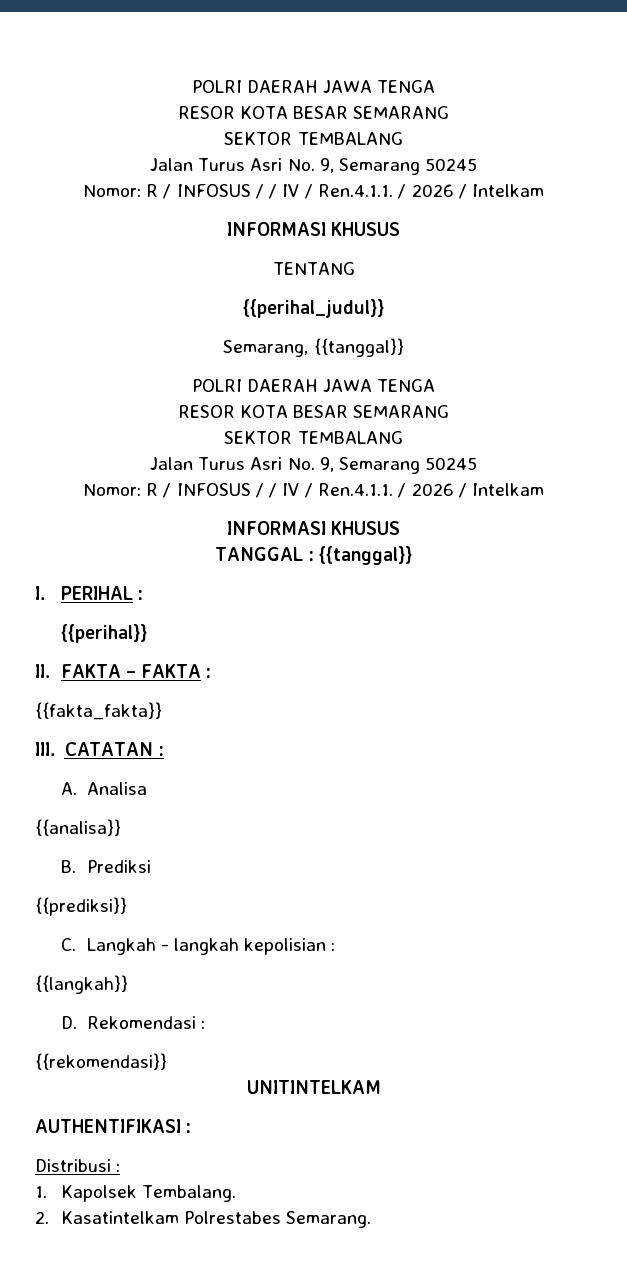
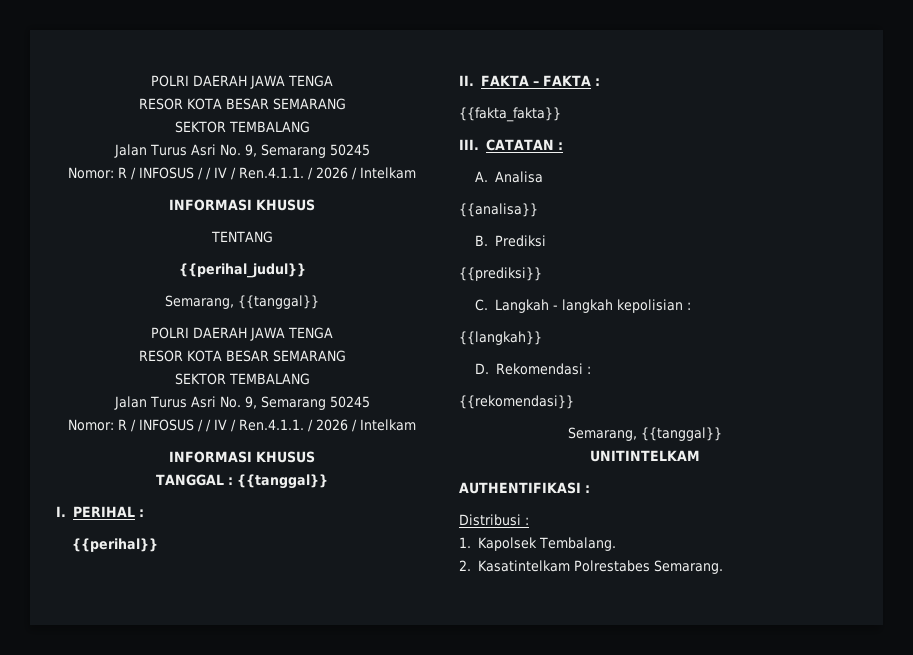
(167, 1061) none -> [568,427,722,441] // Semarang, {{tanggal}}

